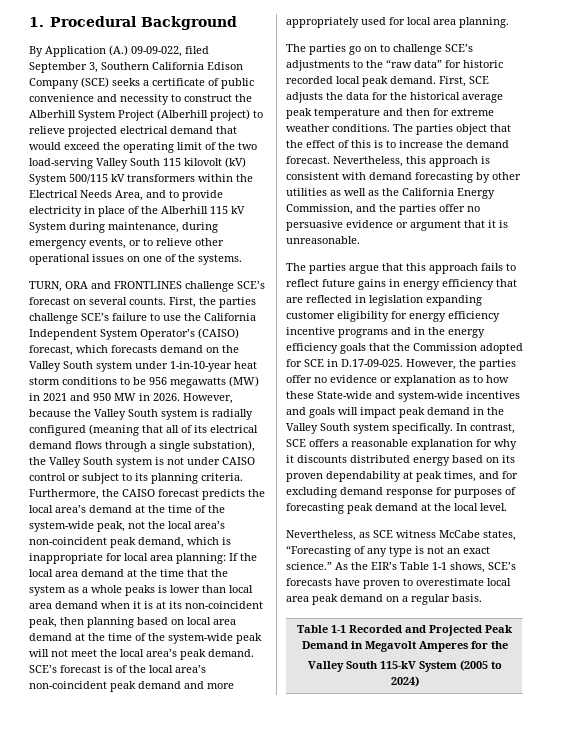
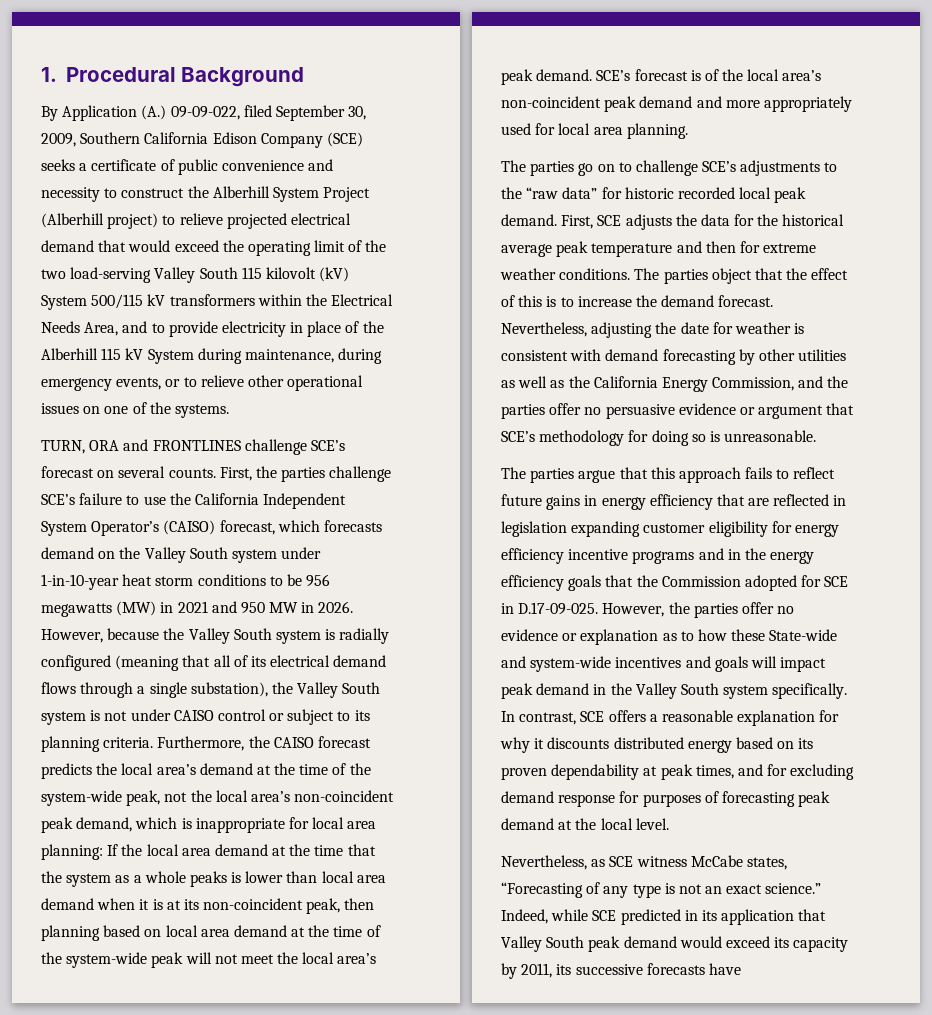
[89,62,98,73] 3, -> [348,106,367,120] [41,133,76,147] 30, 2009,
[406,156,478,167] this approach -> [591,322,791,338] adjusting the date for weather
[488,220,496,228] it -> [501,430,706,446] SCE’s methodology for doing so
[335,562,516,573] [286,578,511,589] [286,594,482,605] [297,625,512,636] [301,641,508,652] [307,660,502,672] [390,676,419,687] As the EIR’s Table 1-1 shows, SCE’s forecasts have proven to overestimate local area peak demand on a regular basis. // Table 1-1 Recorded and Projected Peak Demand in Megavolt Amperes for the // Valley South 115-kV System (2005 to 2024) -> [501,909,827,925] [501,936,849,952] [501,963,741,979] Indeed, while SCE predicted in its application that Valley South peak demand would exceed its capacity by 2011, its successive forecasts have

